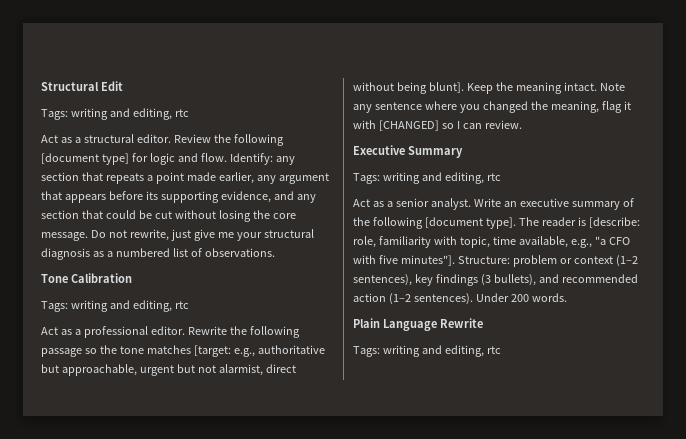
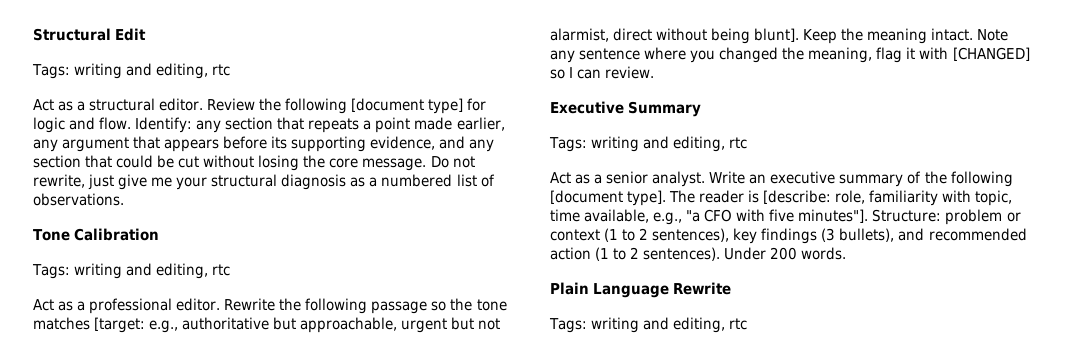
[615,255,638,267] (1–2 -> [604,228,649,242] (1 to 2
[388,293,411,305] (1–2 -> [595,247,640,261] (1 to 2

